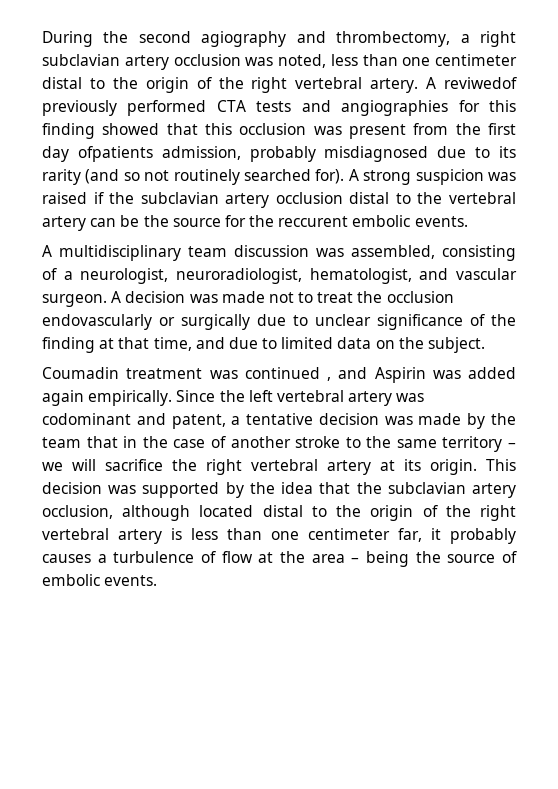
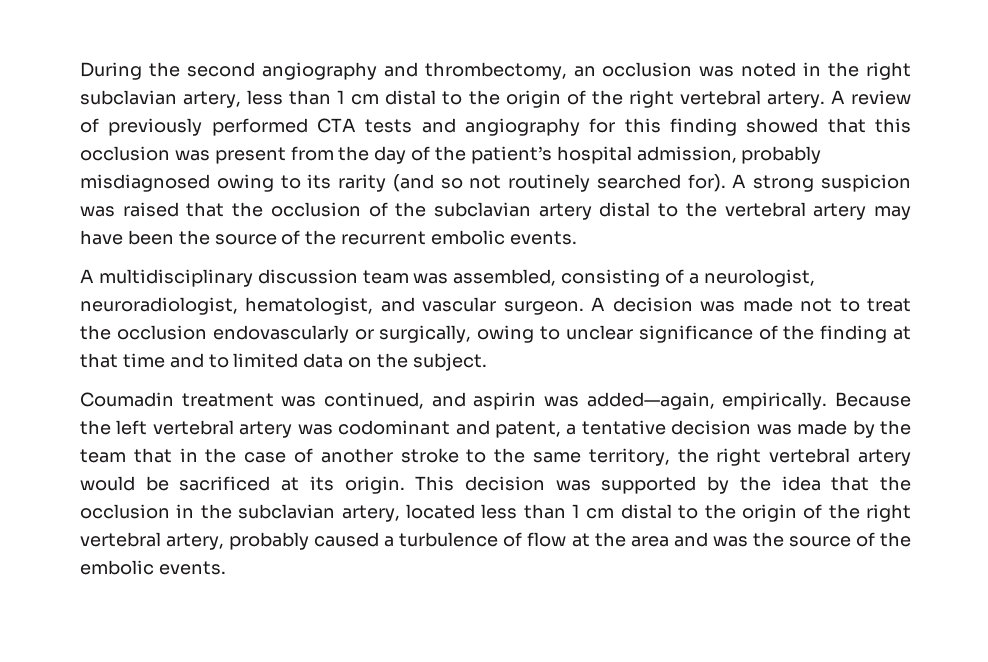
[201,31,287,47] agiography -> [261,62,377,80] angiography
[460,31,516,47] [42,54,517,70] a right subclavian artery occlusion was noted, less than one centimeter -> [573,62,911,80] [80,90,380,108] an occlusion was noted in the right subclavian artery, less than 1 cm
[443,77,517,89] reviwedof -> [851,90,911,105] [80,118,99,133] review of
[341,100,449,116] angiographies -> [464,118,580,136] angiography
[487,123,516,135] [42,146,153,162] first day ofpatients -> [374,146,632,164] day of the patient’s hospital
[437,146,467,158] due -> [216,174,274,192] owing
[93,192,343,208] if the subclavian artery occlusion -> [186,202,592,220] that the occlusion of the subclavian artery
[90,215,349,227] can be the source for the reccurent -> [873,206,911,220] [80,230,427,245] may have been the source of the recurrent
[188,245,309,257] team discussion -> [257,269,409,284] discussion team
[181,314,286,330] surgically due -> [379,325,535,343] surgically, owing
[153,337,258,351] time, and due -> [122,353,204,368] time and
[244,367,516,383] [42,390,216,406] continued , and Aspirin was added again empirically. Since -> [324,392,911,410] continued, and aspirin was added—again, empirically. Because
[442,436,516,452] [42,459,371,475] territory – we will sacrifice the right vertebral artery -> [588,448,911,466] [80,476,271,491] territory, the right vertebral artery would be sacrificed
[387,482,516,498] [42,505,516,521] [42,528,516,544] [42,554,91,563] subclavian artery occlusion, although located distal to the origin of the right vertebral artery is less than one centimeter far, it probably causes -> [80,504,911,522] [80,532,380,550] occlusion in the subclavian artery, located less than 1 cm distal to the origin of the right vertebral artery, probably caused
[351,551,517,567] – being the source of -> [673,532,911,547] and was the source of the

